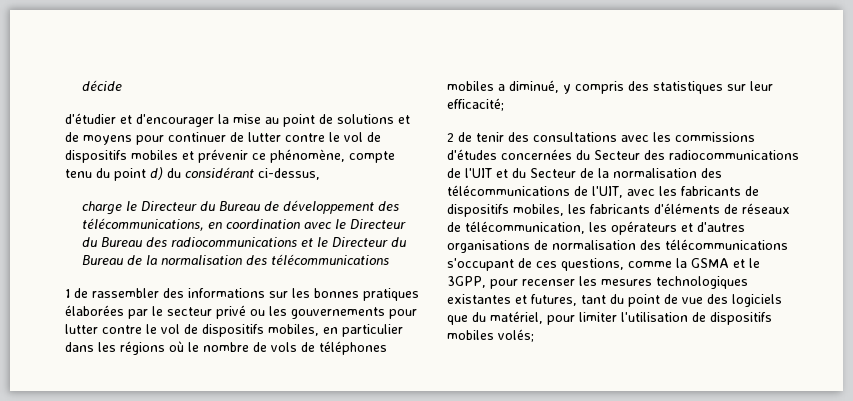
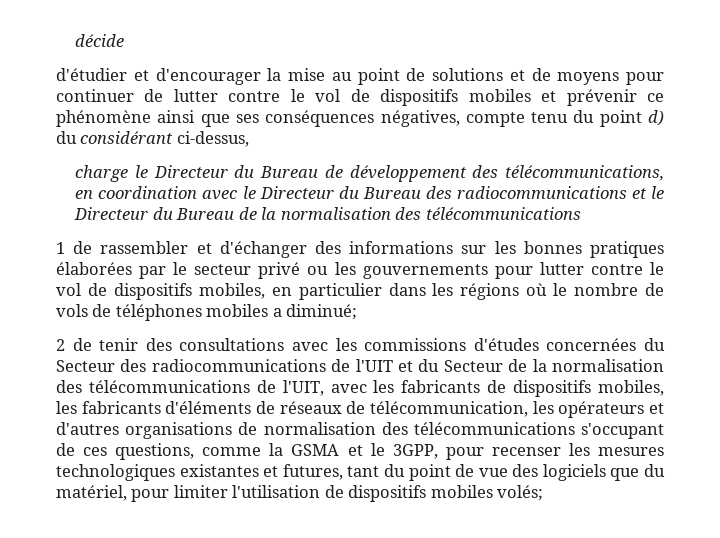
[270,149,345,163] phénomène, -> [56,110,460,127] phénomène ainsi que ses conséquences négatives,
(159, 293) none -> [196,241,307,258] et d'échanger
[509,80,773,94] [447,98,504,111] diminué, y compris des statistiques sur leur efficacité; -> [286,304,358,320] diminué;

